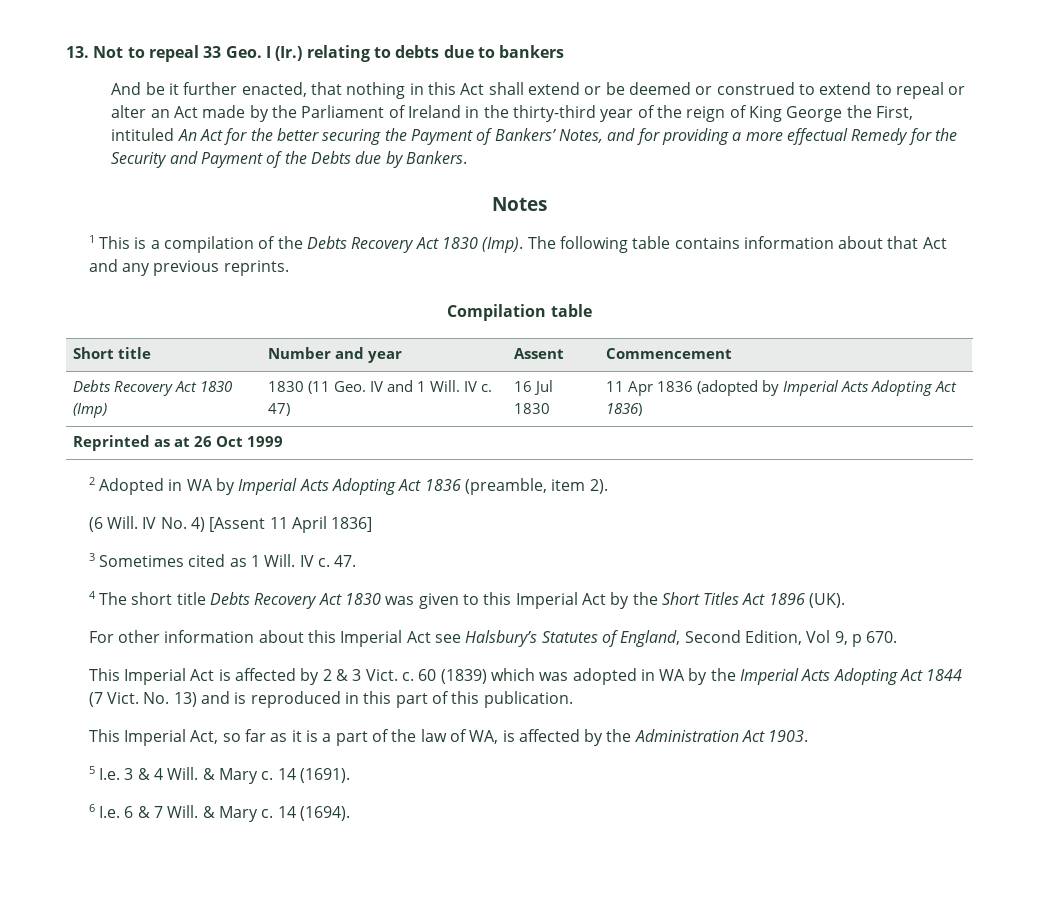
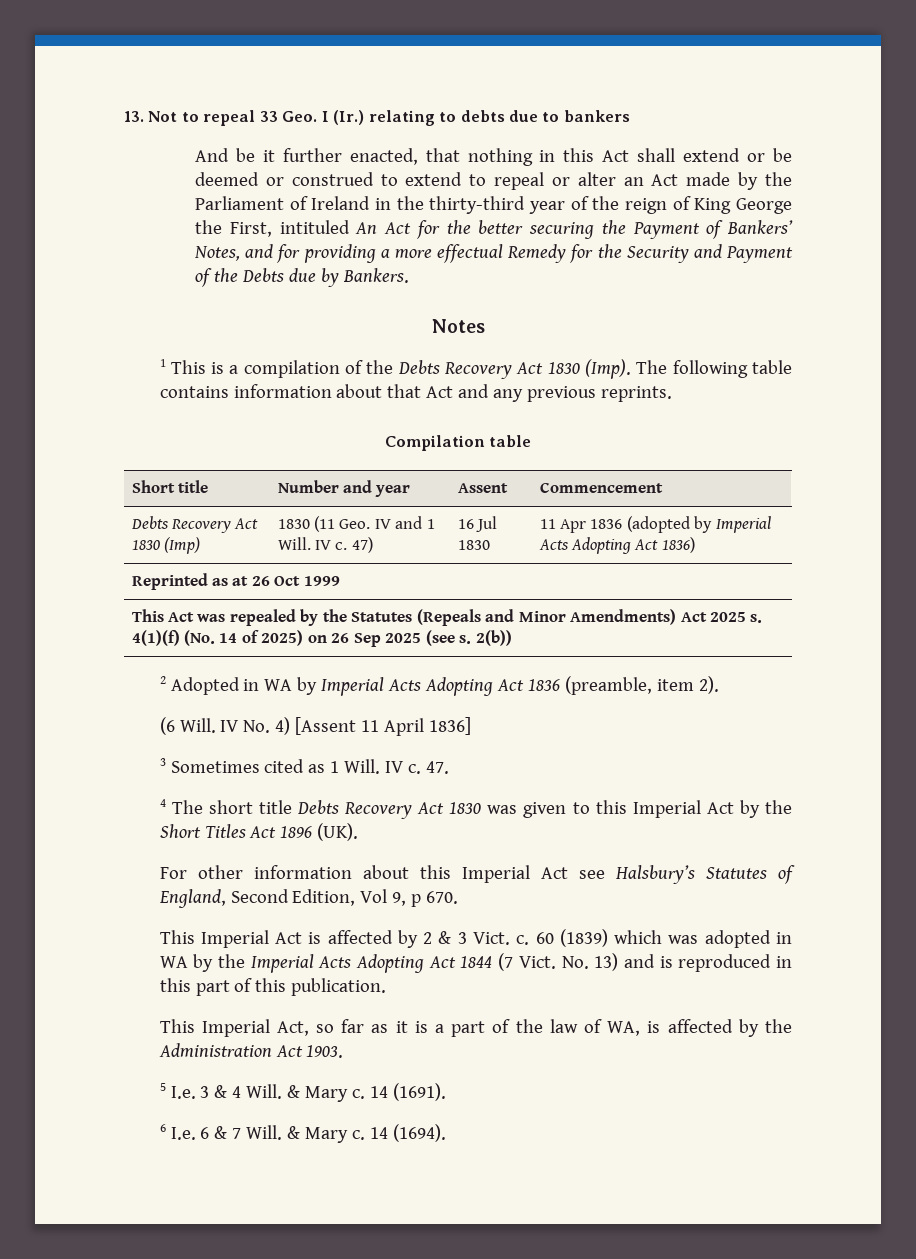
(284, 441) none -> [131,609,763,626] [131,630,512,647] // This Act was repealed by the Statutes (Repeals and Minor Amendments) Act 2025 s. 4(1)(f) (No. 14 of 2025) on 26 Sep 2025 (see s. 2(b))

